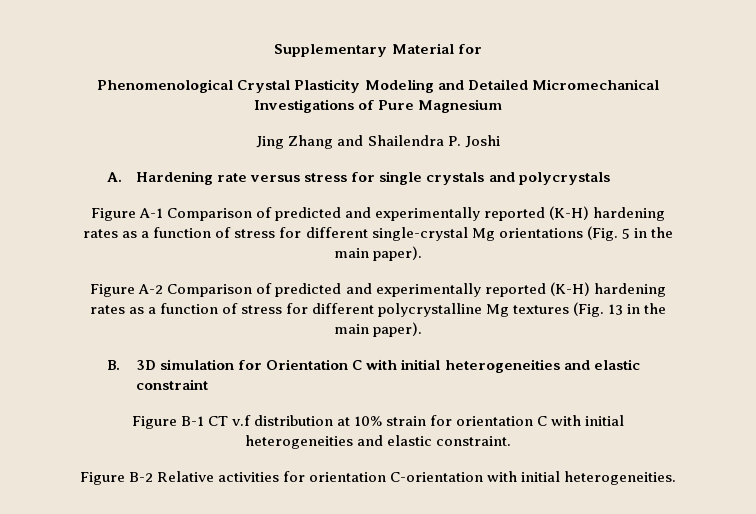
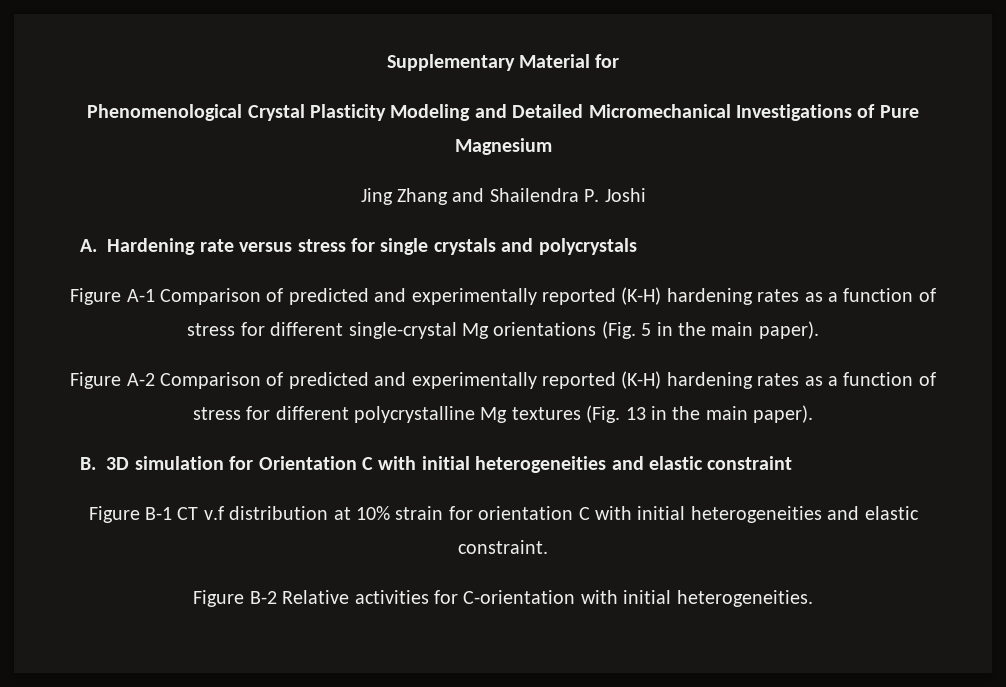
[309,472,387,482] orientation -> (458, 597) none

